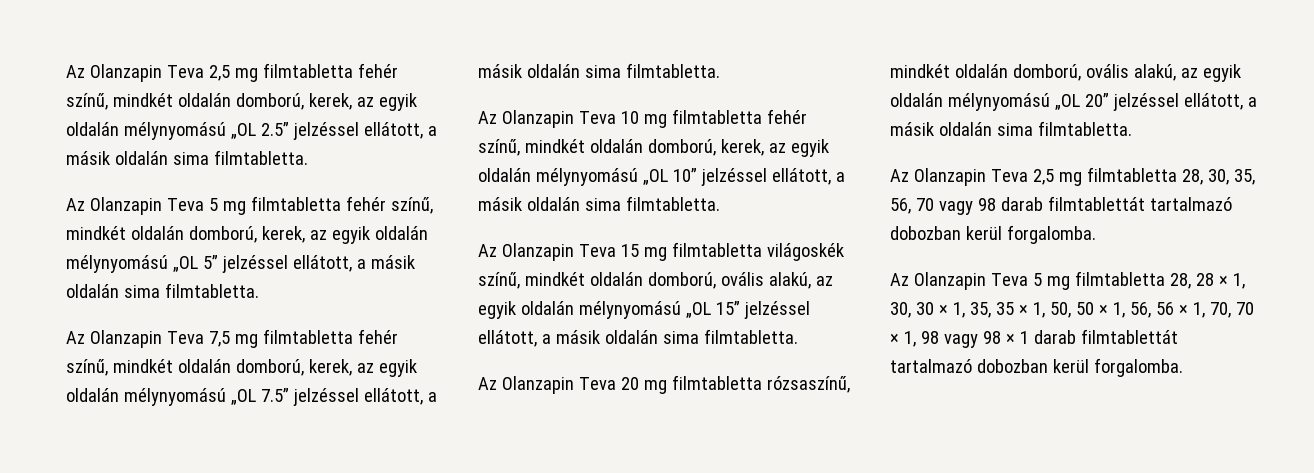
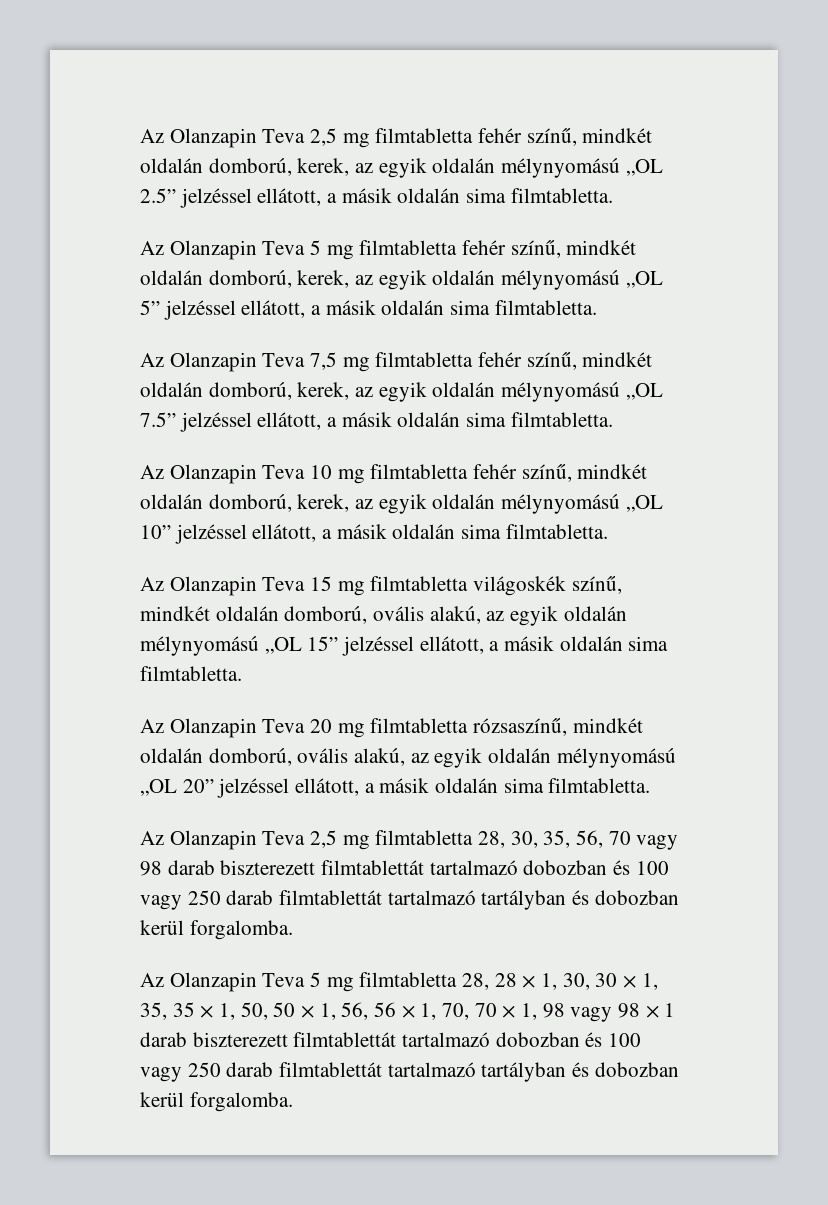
[1047,196,1232,211] [890,226,961,240] filmtablettát tartalmazó dobozban -> [220,860,669,875] [140,890,679,910] biszterezett filmtablettát tartalmazó dobozban és 100 vagy 250 darab filmtablettát tartalmazó tartályban és dobozban
[1080,329,1178,344] [890,359,1048,373] filmtablettát tartalmazó dobozban -> [192,1032,642,1047] [140,1062,679,1082] biszterezett filmtablettát tartalmazó dobozban és 100 vagy 250 darab filmtablettát tartalmazó tartályban és dobozban

